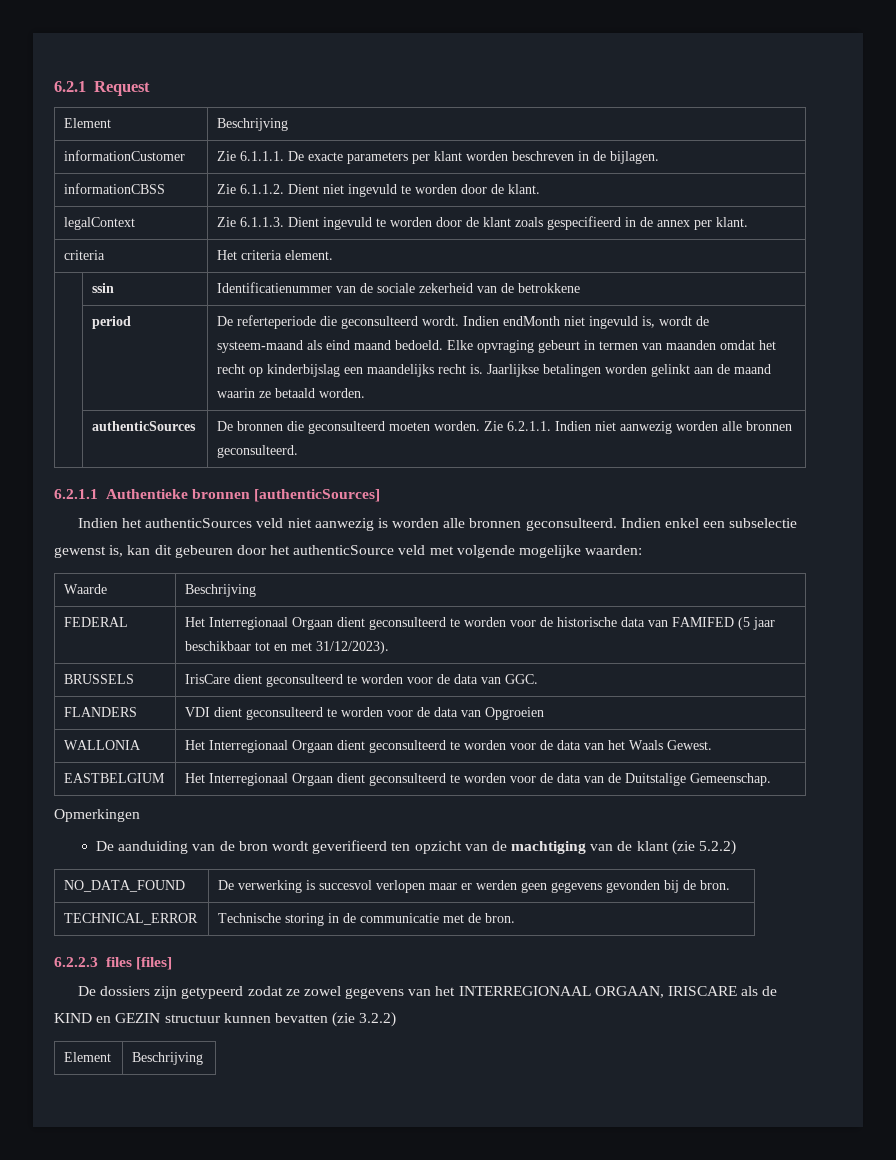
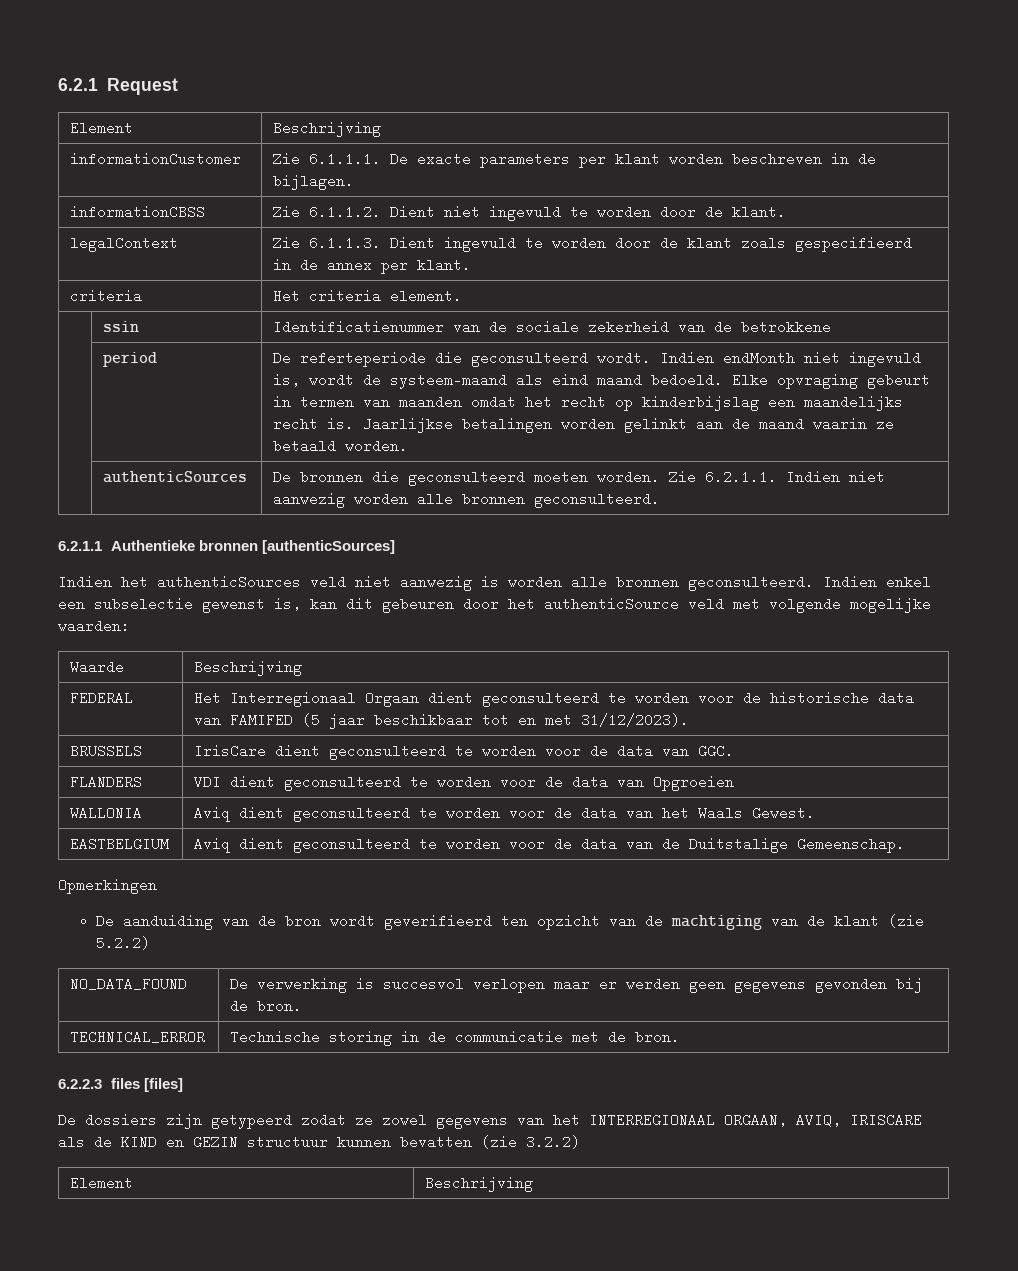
[185,740,334,753] Het Interregionaal Orgaan -> [194,806,231,822] Aviq
[185,773,334,786] Het Interregionaal Orgaan -> [194,837,231,853] Aviq
(664, 992) none -> [796,1113,841,1127] AVIQ,

